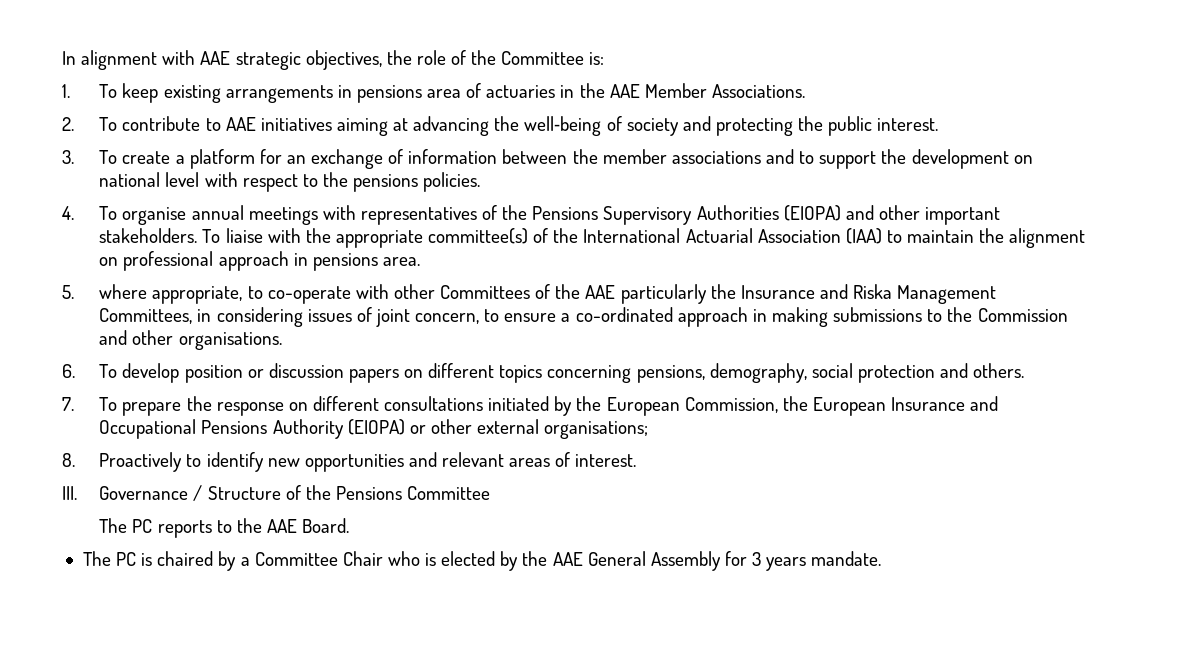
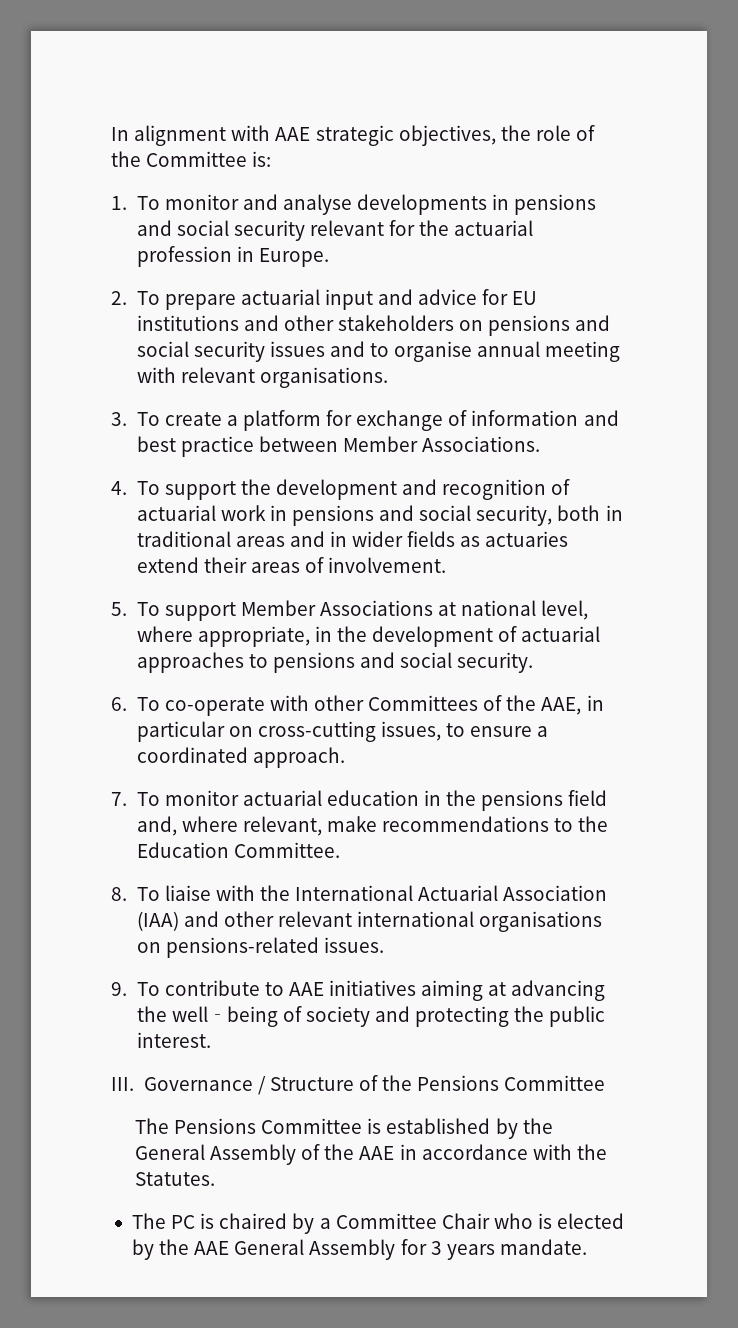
[122,83,805,103] [62,117,74,131] keep existing arrangements in pensions area of actuaries in the AAE Member Associations. // 2. -> [164,194,597,215] [136,220,534,241] [136,246,329,267] [111,289,538,310] [136,315,611,336] [136,341,621,362] [136,367,388,388] [111,410,619,431] [136,436,541,457] [111,479,571,500] [136,505,623,526] [136,531,569,547] [136,557,447,573] [111,600,589,621] [136,626,601,647] [136,652,534,673] [111,695,604,716] [136,721,549,742] [136,747,345,768] [111,790,608,811] [136,816,609,836] [136,842,340,858] [111,885,608,901] [136,911,603,932] [136,937,384,958] [111,982,127,996] monitor and analyse developments in pensions and social security relevant for the actuarial profession in Europe. // 2. To prepare actuarial input and advice for EU institutions and other stakeholders on pensions and social security issues and to organise annual meeting with relevant organisations. // 3. To create a platform for exchange of information and best practice between Member Associations. // 4. To support the development and recognition of actuarial work in pensions and social security, both in traditional areas and in wider fields as actuaries extend their areas of involvement. // 5. To support Member Associations at national level, where appropriate, in the development of actuarial approaches to pensions and social security. // 6. To co-operate with other Committees of the AAE, in particular on cross-cutting issues, to ensure a coordinated approach. // 7. To monitor actuarial education in the pensions field and, where relevant, make recommendations to the Education Committee. // 8. To liaise with the International Actuarial Association (IAA) and other relevant international organisations on pensions-related issues. // 9.
[62,149,1033,169] [99,172,481,192] [62,205,1001,225] [99,228,1086,248] [99,251,420,271] [62,284,997,304] [99,307,1068,327] [99,330,282,350] [62,363,1025,383] [62,396,999,416] [99,419,649,439] [62,452,637,472] // 3. To create a platform for an exchange of information between the member associations and to support the development on national level with respect to the pensions policies. // 4. To organise annual meetings with representatives of the Pensions Supervisory Authorities (EIOPA) and other important stakeholders. To liaise with the appropriate committee(s) of the International Actuarial Association (IAA) to maintain the alignment on professional approach in pensions area. // 5. where appropriate, to co-operate with other Committees of the AAE particularly the Insurance and Riska Management Committees, in considering issues of joint concern, to ensure a co-ordinated approach in making submissions to the Commission and other organisations. // 6. To develop position or discussion papers on different topics concerning pensions, demography, social protection and others. // 7. To prepare the response on different consultations initiated by the European Commission, the European Insurance and Occupational Pensions Authority (EIOPA) or other external organisations; // 8. Proactively to identify new opportunities and relevant areas of interest. -> (211, 1040) none
[132,518,350,538] PC reports to the AAE Board. -> [174,1118,553,1139] [134,1144,607,1165] [134,1172,215,1186] Pensions Committee is established by the General Assembly of the AAE in accordance with the Statutes.

